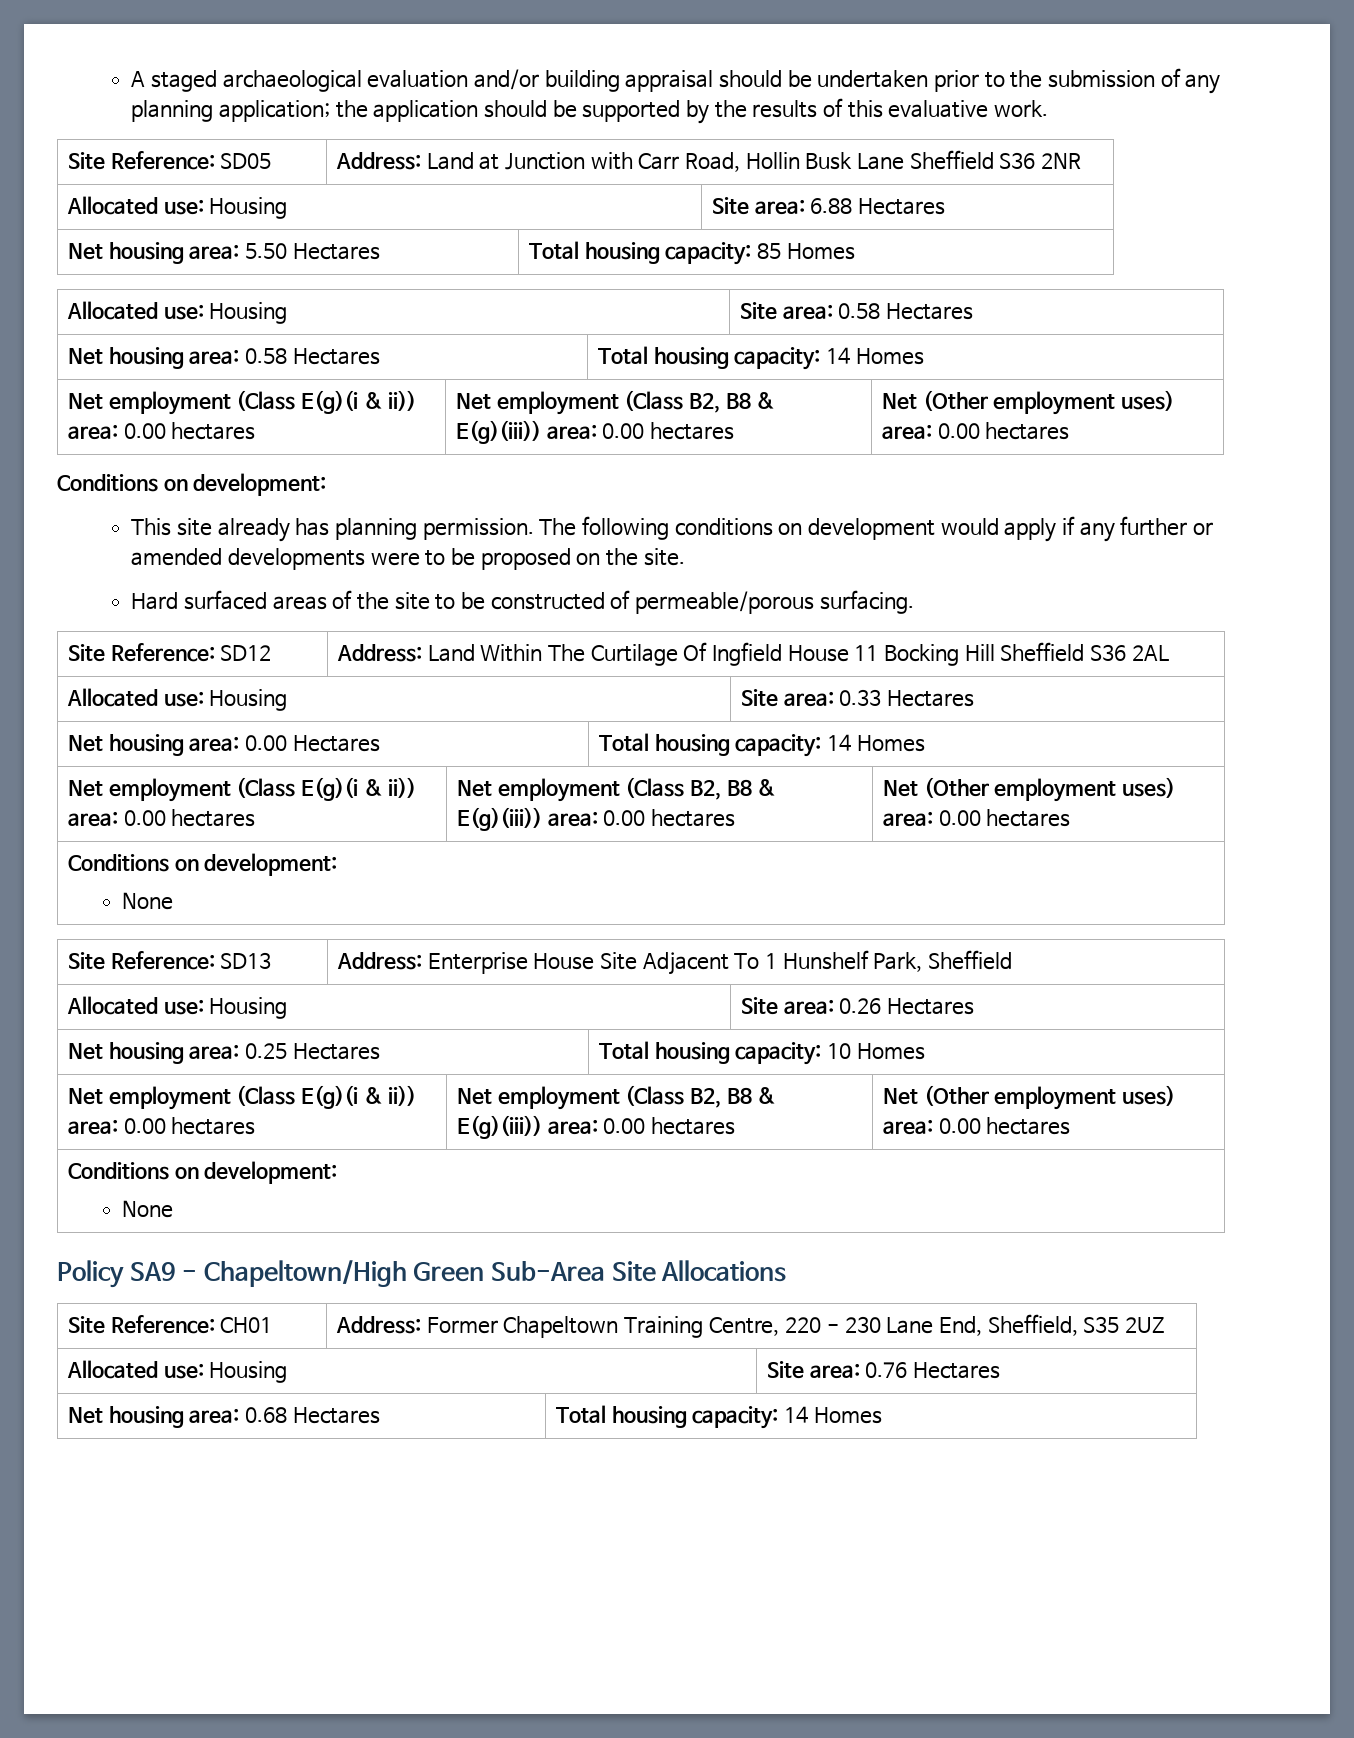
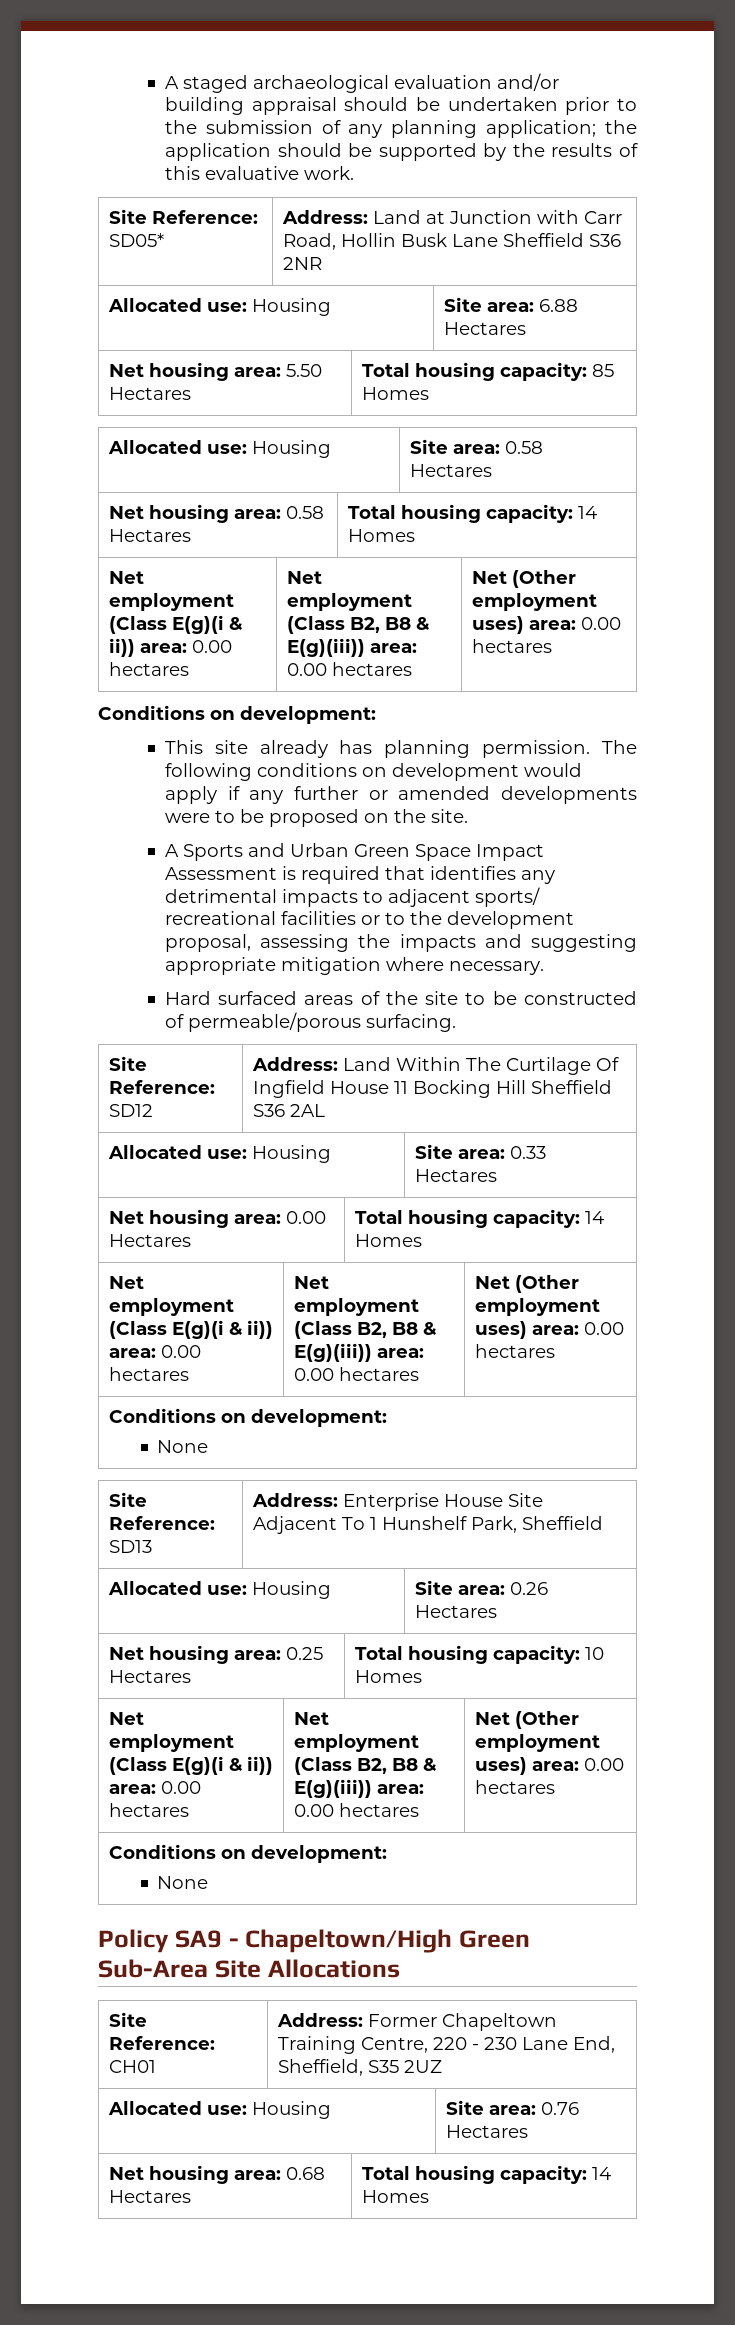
[220,153,272,169] SD05 -> [108,233,164,247] SD05*
(685, 557) none -> [164,843,544,861] [164,866,555,884] [164,887,540,907] [164,911,574,929] [164,934,637,952] [164,957,544,975] // A Sports and Urban Green Space Impact Assessment is required that identifies any detrimental impacts to adjacent sports/ recreational facilities or to the development proposal, assessing the impacts and suggesting appropriate mitigation where necessary.

